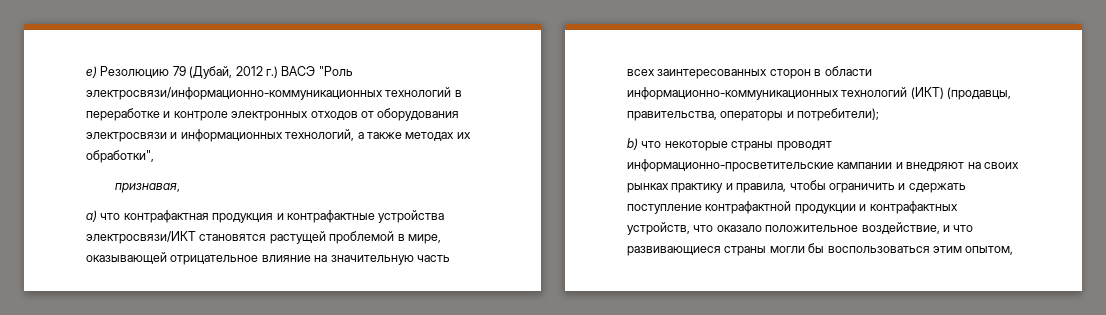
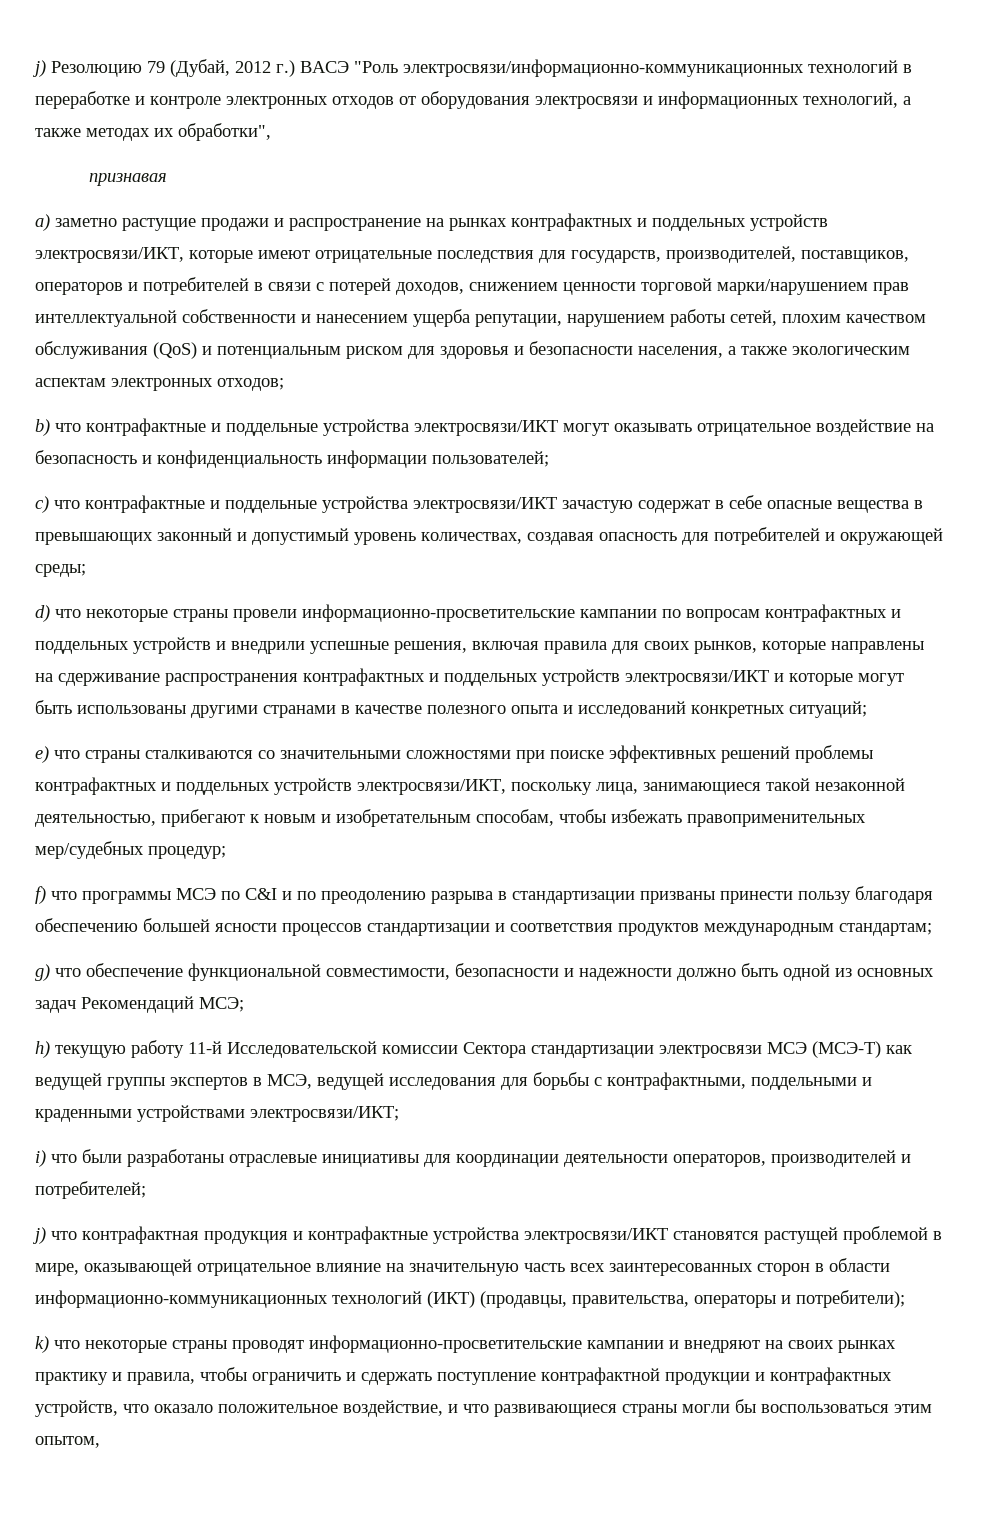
[86,66,97,78] e) -> [33,60,46,77] j)
[114,183,180,193] признавая, -> [88,173,167,186] признавая
(97, 216) none -> [55,213,828,231] [35,246,909,263] [35,277,909,295] [35,309,926,327] [35,341,910,359] [35,378,284,391] [35,418,934,436] [35,450,549,468] [35,495,923,513] [35,527,943,545] [35,564,86,577] [35,604,901,622] [35,637,924,654] [35,668,904,686] [35,700,867,718] [35,745,873,763] [35,777,905,795] [35,809,866,827] [35,841,226,859] [35,886,933,904] [35,918,932,936] [35,963,934,981] [35,996,244,1013] [35,1040,912,1058] [35,1072,872,1090] [35,1105,399,1122] [35,1149,911,1167] [35,1181,146,1199] [33,1227,46,1244] заметно растущие продажи и распространение на рынках контрафактных и поддельных устройств электросвязи/ИКТ, которые имеют отрицательные последствия для государств, производителей, поставщиков, операторов и потребителей в связи с потерей доходов, снижением ценности торговой марки/нарушением прав интеллектуальной собственности и нанесением ущерба репутации, нарушением работы сетей, плохим качеством обслуживания (QoS) и потенциальным риском для здоровья и безопасности населения, а также экологическим аспектам электронных отходов; // b) что контрафактные и поддельные устройства электросвязи/ИКТ могут оказывать отрицательное воздействие на безопасность и конфиденциальность информации пользователей; // c) что контрафактные и поддельные устройства электросвязи/ИКТ зачастую содержат в себе опасные вещества в превышающих законный и допустимый уровень количествах, создавая опасность для потребителей и окружающей среды; // d) что некоторые страны провели информационно-просветительские кампании по вопросам контрафактных и поддельных устройств и внедрили успешные решения, включая правила для своих рынков, которые направлены на сдерживание распространения контрафактных и поддельных устройств электросвязи/ИКТ и которые могут быть использованы другими странами в качестве полезного опыта и исследований конкретных ситуаций; // e) что страны сталкиваются со значительными сложностями при поиске эффективных решений проблемы контрафактных и поддельных устройств электросвязи/ИКТ, поскольку лица, занимающиеся такой незаконной деятельностью, прибегают к новым и изобретательным способам, чтобы избежать правоприменительных мер/судебных процедур; // f) что программы МСЭ по C&I и по преодолению разрыва в стандартизации призваны принести пользу благодаря обеспечению большей ясности процессов стандартизации и соответствия продуктов международным стандартам; // g) что обеспечение функциональной совместимости, безопасности и надежности должно быть одной из основных задач Рекомендаций МСЭ; // h) текущую работу 11-й Исследовательской комиссии Сектора стандартизации электросвязи МСЭ (МСЭ-Т) как ведущей группы экспертов в МСЭ, ведущей исследования для борьбы с контрафактными, поддельными и краденными устройствами электросвязи/ИКТ; // i) что были разработаны отраслевые инициативы для координации деятельности операторов, производителей и потребителей; // j)
[627,138,638,150] b) -> [35,1336,49,1353] k)

